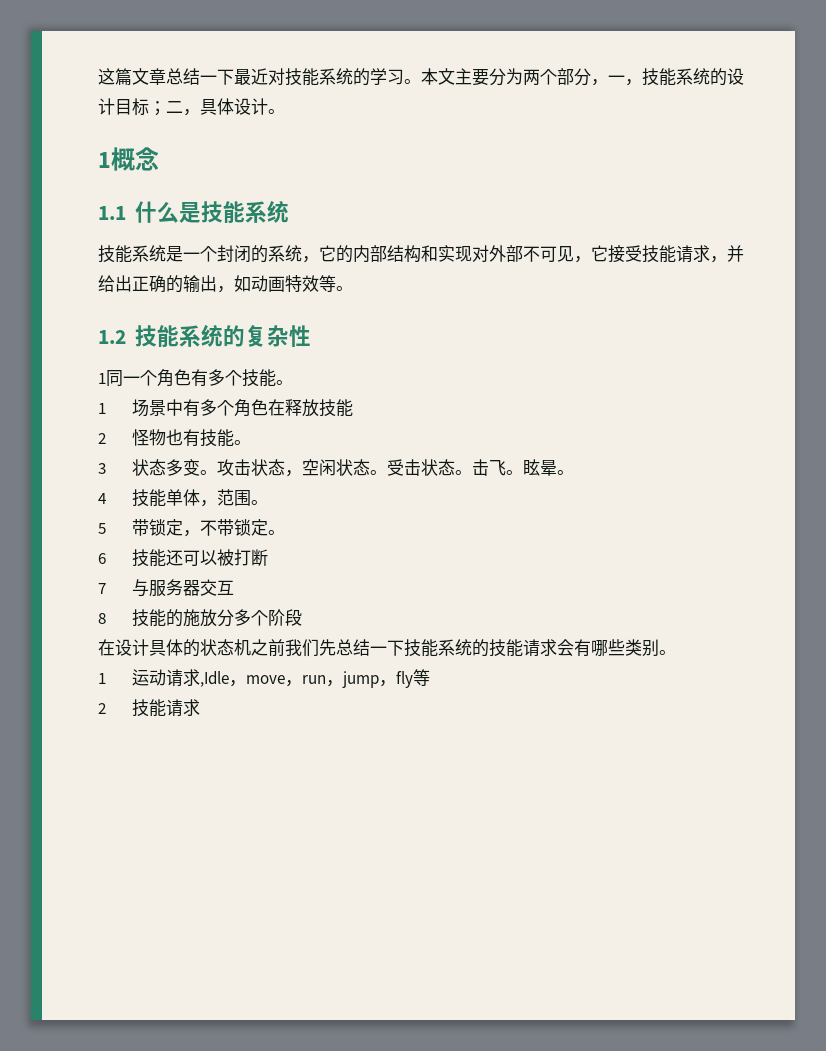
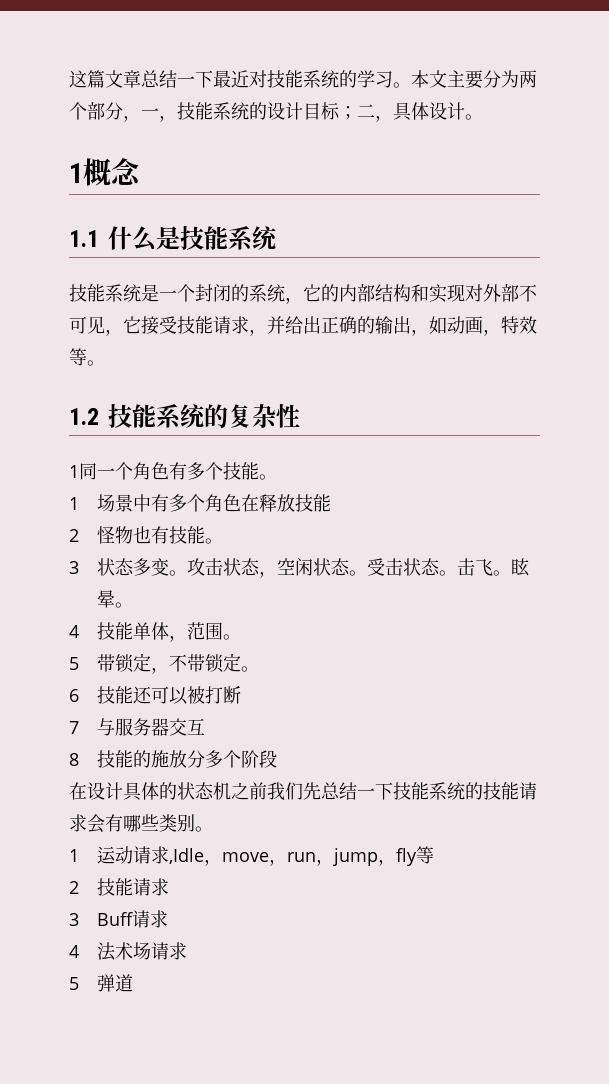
(285, 284) none -> [483,329,501,336] ，
(200, 707) none -> [69,910,169,928] [69,942,188,961] [69,974,134,992] // 3 Buff请求 // 4法术场请求 // 5弹道

